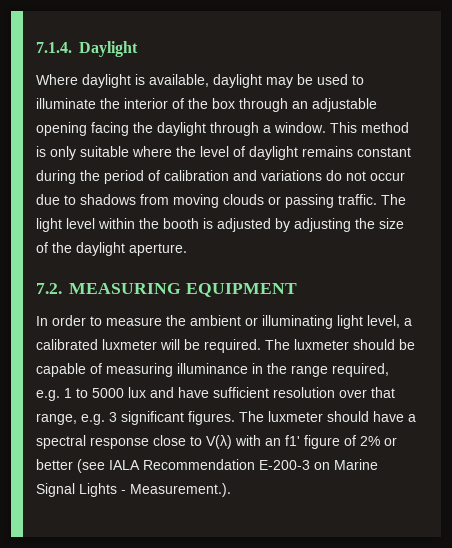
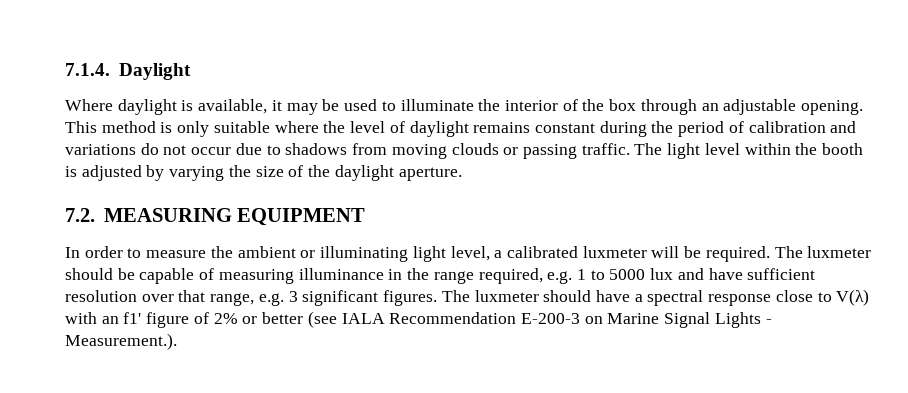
[213,74,262,88] daylight -> [271,100,282,111] it
[36,122,326,136] opening facing the daylight through a window. -> [801,100,864,115] opening.
[294,218,351,232] adjusting -> [169,166,225,181] varying

